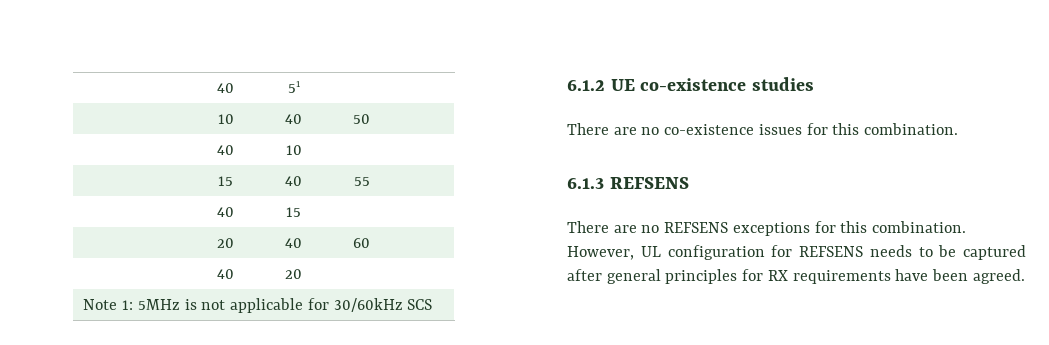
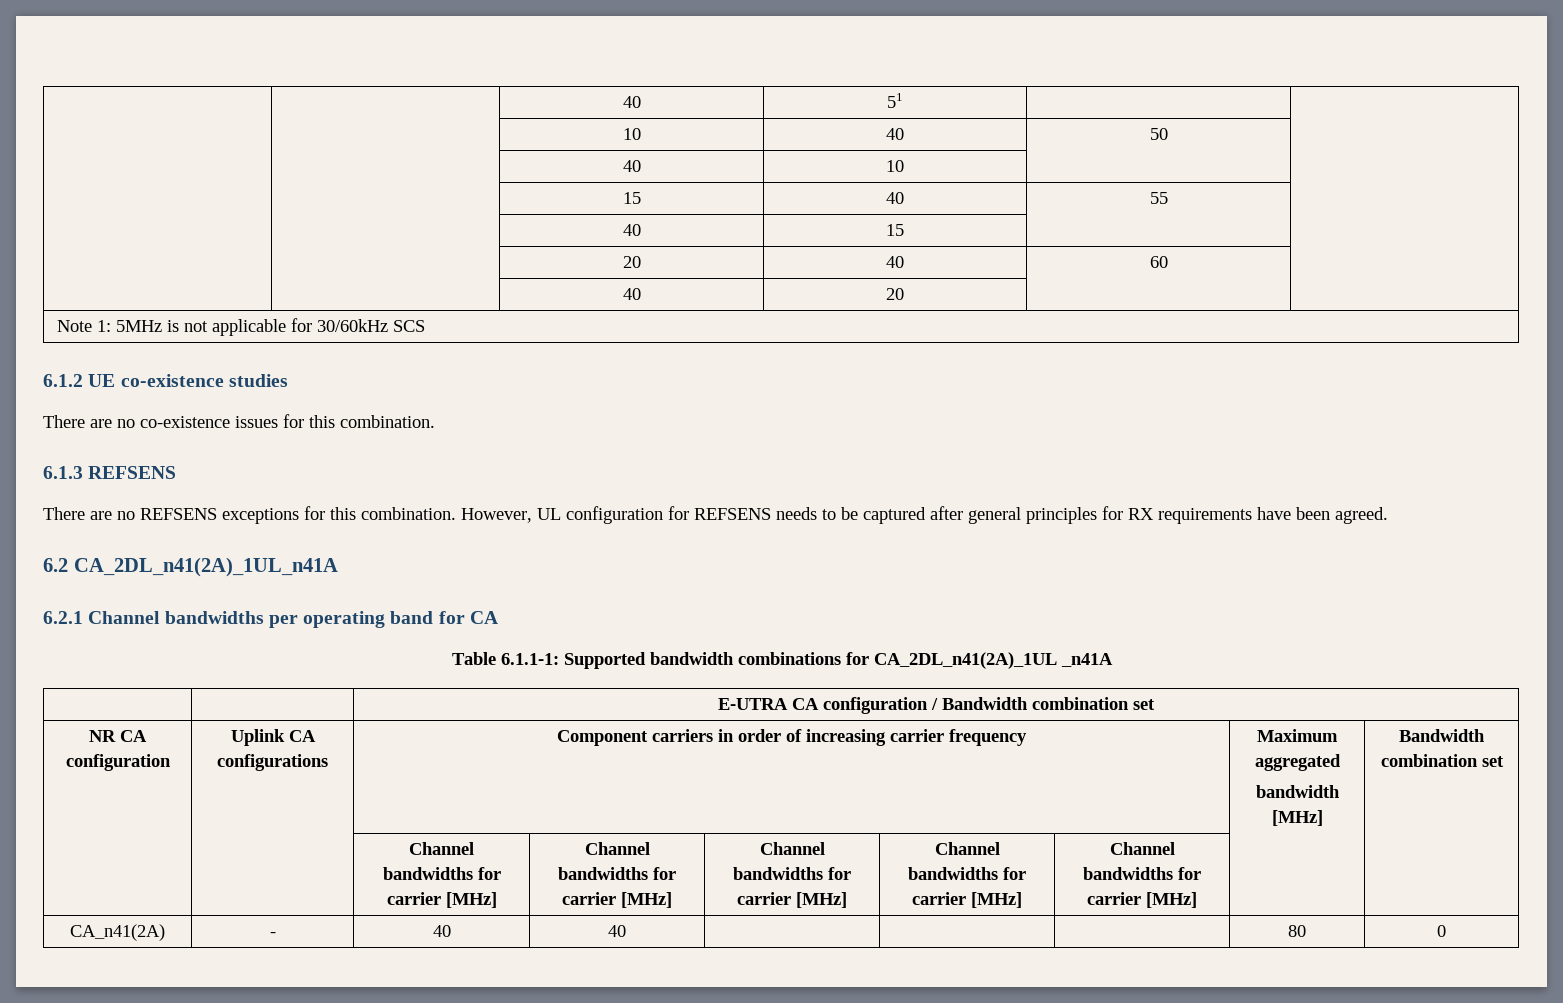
(1025, 276) none -> [43,557,338,577] [43,611,498,628] [451,652,1113,669] [718,697,1155,714] [89,730,147,742] [65,754,171,771] [230,729,316,746] [217,754,328,771] [557,729,1027,746] [1257,729,1338,742] [1254,754,1341,771] [1255,785,1340,798] [1271,810,1323,826] [1399,729,1485,742] [1380,754,1504,767] [409,842,474,855] [382,867,501,880] [386,892,497,908] [584,842,650,855] [558,867,676,880] [562,892,672,908] [759,842,825,855] [733,867,851,880] [737,892,847,908] [934,842,1000,855] [908,867,1026,880] [912,892,1022,908] [1109,842,1175,855] [1083,867,1201,880] [1087,892,1197,908] [70,924,165,941] [269,932,276,937] [432,925,451,937] [608,925,626,937] [1288,925,1306,937] [1437,925,1446,937] // 6.2 CA_2DL_n41(2A)_1UL_n41A // 6.2.1 Channel bandwidths per operating band for CA // Table 6.1.1-1: Supported bandwidth combinations for CA_2DL_n41(2A)_1UL _n41A // | | E-UTRA CA configuration / Bandwidth combination set // NR CA configuration | Uplink CA configurations | Component carriers in order of increasing carrier frequency | Maximum aggregated // bandwidth [MHz] | Bandwidth combination set // | | Channel bandwidths for carrier [MHz] | Channel bandwidths for carrier [MHz] | Channel bandwidths for carrier [MHz] | Channel bandwidths for carrier [MHz] | Channel bandwidths for carrier [MHz] | | // CA_n41(2A) | - | 40 | 40 | | | | 80 | 0

